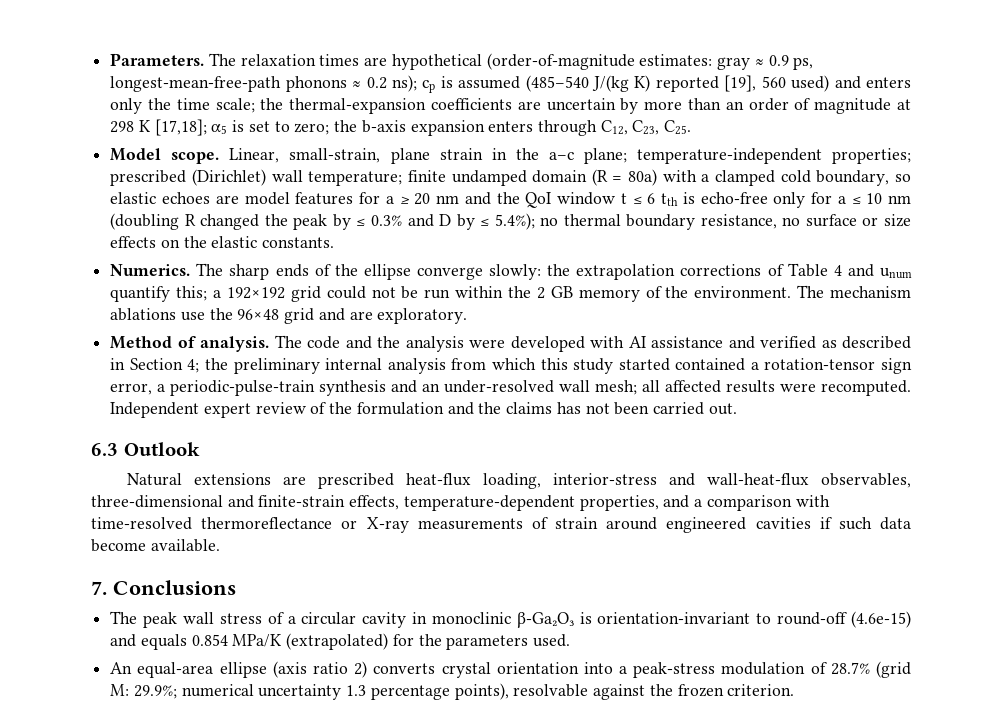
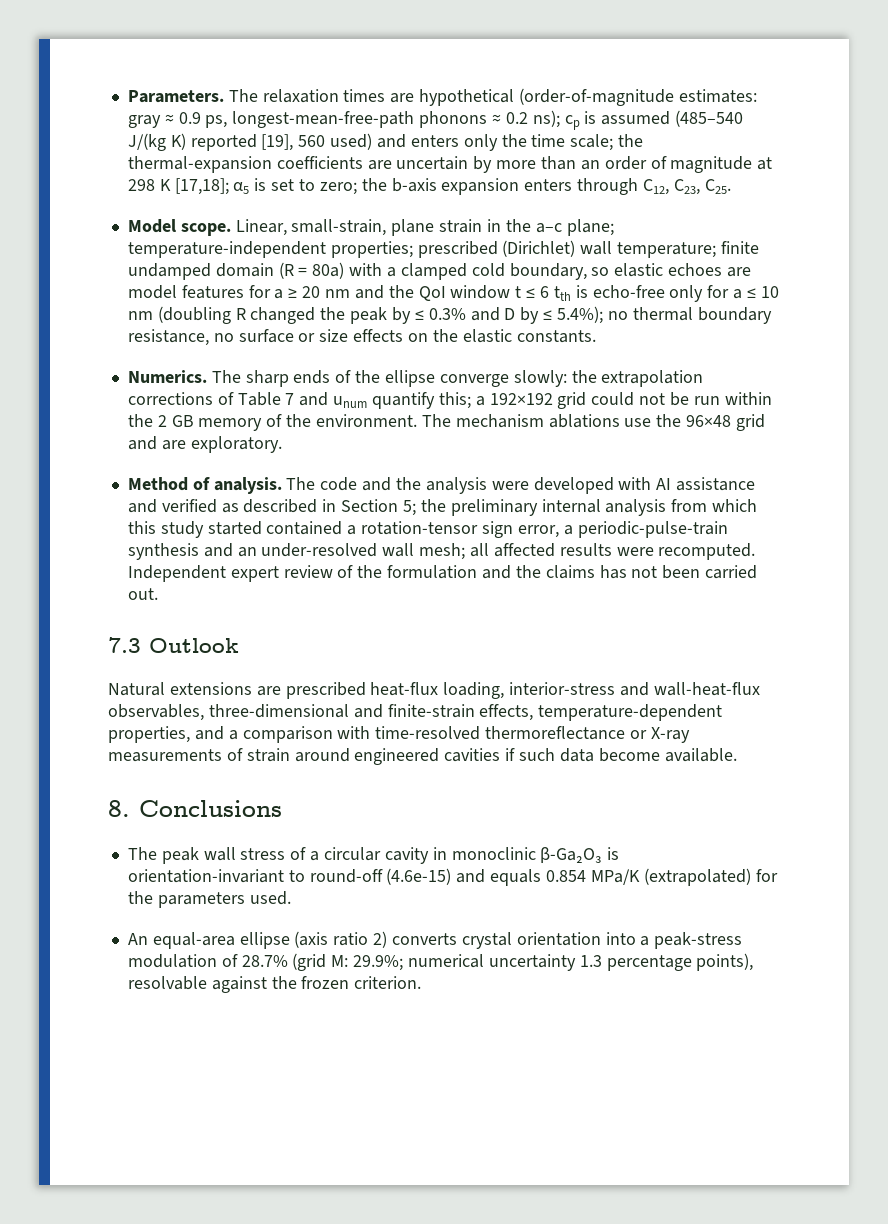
[833,265,842,276] 4 -> [285,393,295,405] 7
[187,359,200,373] 4; -> [402,500,416,516] 5;
[91,443,118,456] 6.3 -> [108,637,141,653] 7.3
[91,581,107,595] 7. -> [108,800,130,817] 8.

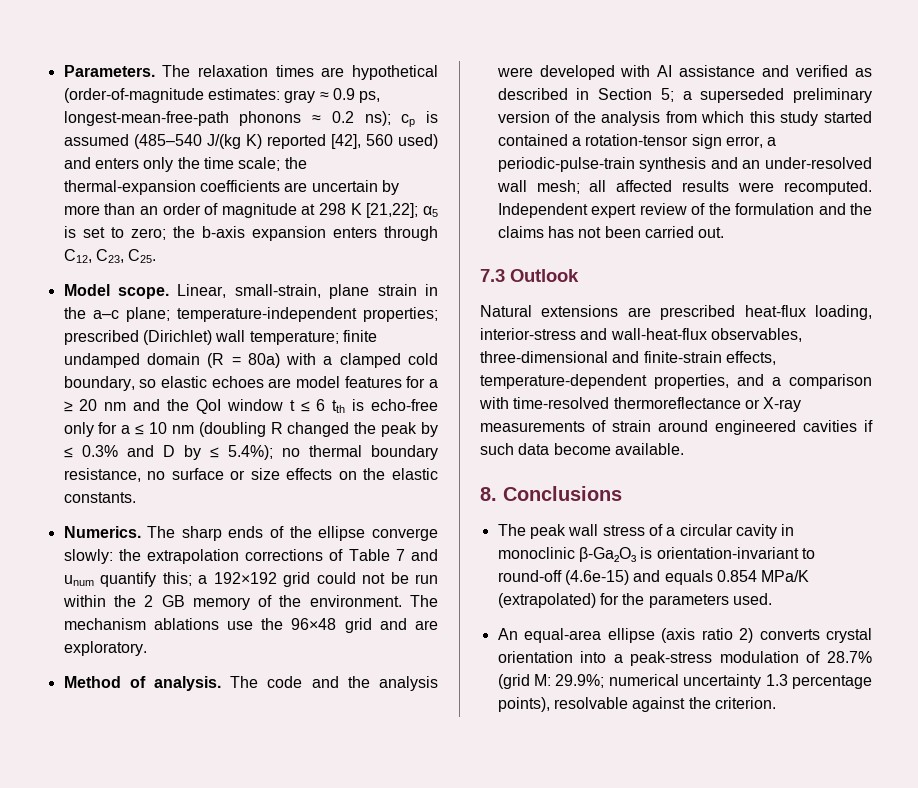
[261,134,294,151] [19], -> [330,134,361,149] [42],
[174,178,229,195] [17,18]; -> [366,203,419,218] [21,22];
[420,499,601,516] the preliminary internal -> [682,88,872,103] [497,111,596,123] a superseded preliminary version of the
[301,976,350,989] frozen -> (711, 703) none

